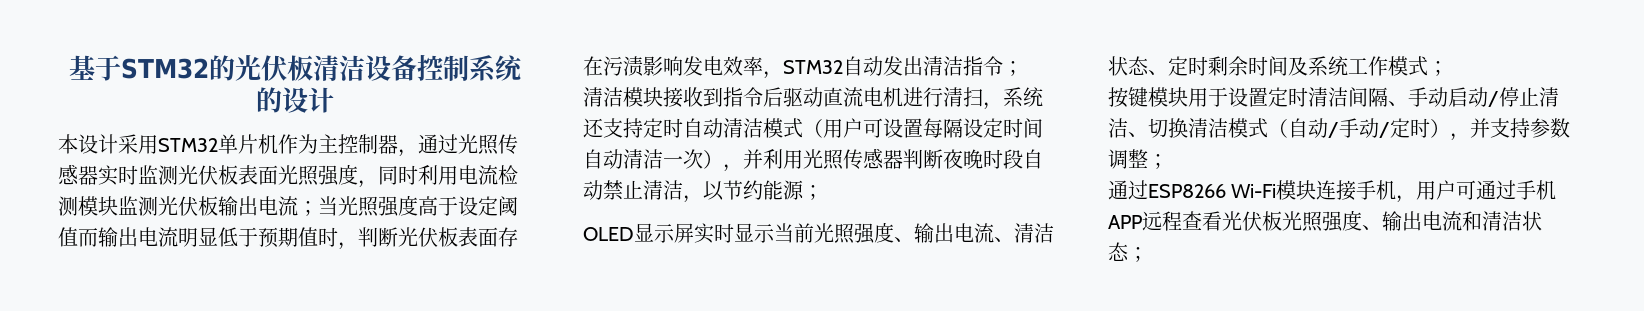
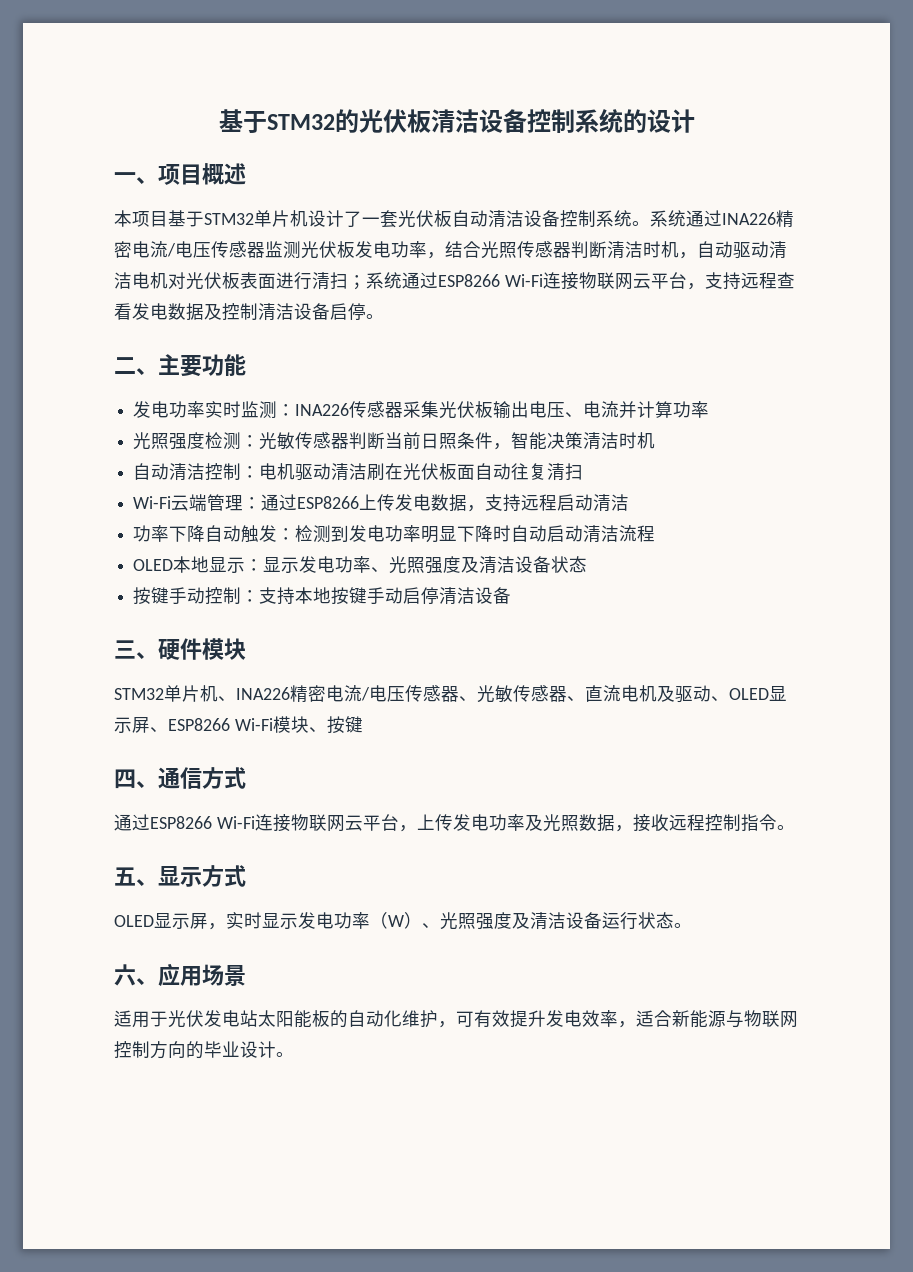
[58,134,518,157] [58,164,518,188] [58,195,518,217] [58,227,518,250] [583,56,1023,79] [583,87,1043,110] [583,118,1043,138] [583,148,1043,172] [583,180,823,203] [583,223,694,243] // 本设计采用STM32单片机作为主控制器，通过光照传感器实时监测光伏板表面光照强度，同时利用电流检测模块监测光伏板输出电流；当光照强度高于设定阈值而输出电流明显低于预期值时，判断光伏板表面存在污渍影响发电效率，STM32自动发出清洁指令； // 清洁模块接收到指令后驱动直流电机进行清扫，系统还支持定时自动清洁模式（用户可设置每隔设定时间自动清洁一次），并利用光照传感器判断夜晚时段自动禁止清洁，以节约能源； // OLED显示屏 -> [114,163,246,185] [114,210,794,228] [114,241,787,259] [114,272,795,290] [114,303,384,321] [114,354,246,377] [133,401,710,419] [133,432,656,450] [133,463,584,481] [133,494,630,512] [133,525,656,543] [133,556,588,574] [133,587,512,605] [114,638,246,660] [114,685,787,703] [114,716,363,734] [114,767,246,789] [114,814,795,832] [114,865,246,887] [114,913,226,930] // 一、项目概述 // 本项目基于STM32单片机设计了一套光伏板自动清洁设备控制系统。系统通过INA226精密电流/电压传感器监测光伏板发电功率，结合光照传感器判断清洁时机，自动驱动清洁电机对光伏板表面进行清扫；系统通过ESP8266 Wi-Fi连接物联网云平台，支持远程查看发电数据及控制清洁设备启停。 // 二、主要功能 // 发电功率实时监测：INA226传感器采集光伏板输出电压、电流并计算功率 // 光照强度检测：光敏传感器判断当前日照条件，智能决策清洁时机 // 自动清洁控制：电机驱动清洁刷在光伏板面自动往复清扫 // Wi-Fi云端管理：通过ESP8266上传发电数据，支持远程启动清洁 // 功率下降自动触发：检测到发电功率明显下降时自动启动清洁流程 // OLED本地显示：显示发电功率、光照强度及清洁设备状态 // 按键手动控制：支持本地按键手动启停清洁设备 // 三、硬件模块 // STM32单片机、INA226精密电流/电压传感器、光敏传感器、直流电机及驱动、OLED显示屏、ESP8266 Wi-Fi模块、按键 // 四、通信方式 // 通过ESP8266 Wi-Fi连接物联网云平台，上传发电功率及光照数据，接收远程控制指令。 // 五、显示方式 // OLED显示屏，
[774,222,1054,244] [1108,56,1448,76] [1108,87,1559,108] [1108,118,1570,141] [1108,149,1168,169] [1108,180,1557,203] [1108,210,1542,232] [1108,242,1148,262] 当前光照强度、输出电流、清洁状态、定时剩余时间及系统工作模式； // 按键模块用于设置定时清洁间隔、手动启动/停止清洁、切换清洁模式（自动/手动/定时），并支持参数调整； // 通过ESP8266 Wi-Fi模块连接手机，用户可通过手机APP远程查看光伏板光照强度、输出电流和清洁状态； -> [298,912,692,930] [114,963,246,987] [114,1010,798,1028] [114,1041,294,1059] 发电功率（W）、光照强度及清洁设备运行状态。 // 六、应用场景 // 适用于光伏发电站太阳能板的自动化维护，可有效提升发电效率，适合新能源与物联网控制方向的毕业设计。

